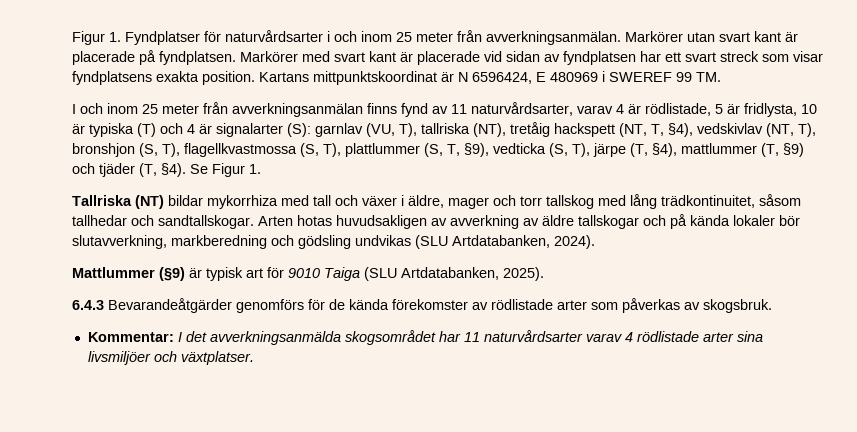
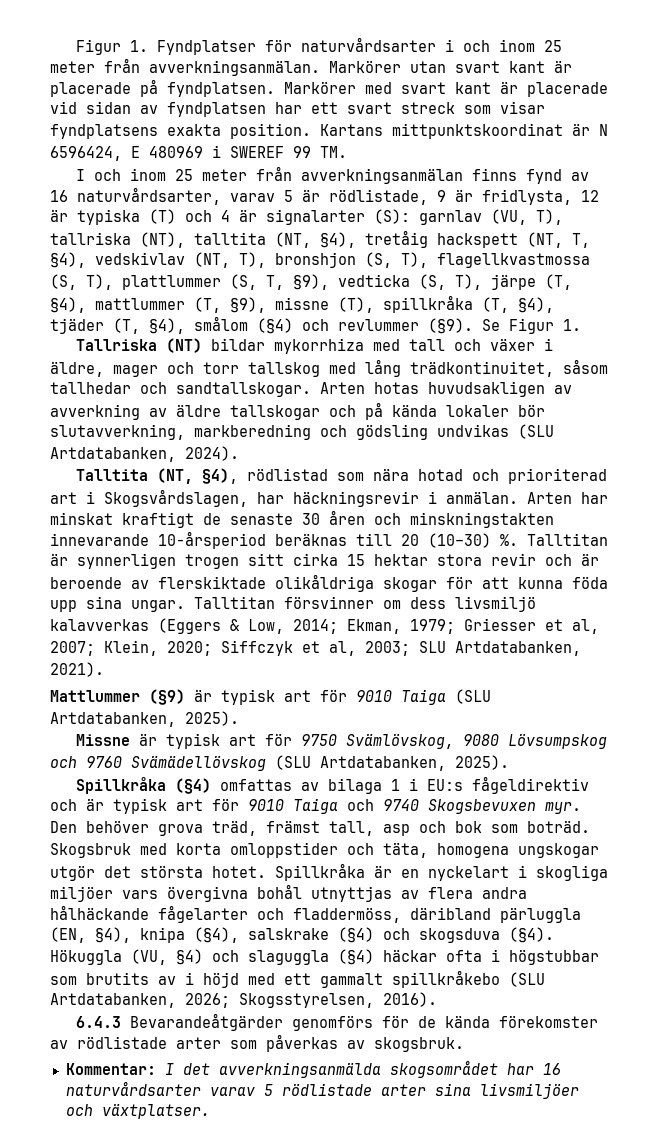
[451,104,467,114] 11 -> [50,190,68,202] 16
[616,104,624,114] 4 -> [284,190,293,202] 5
[715,104,723,114] 5 -> [437,190,446,202] 9
[801,104,817,114] 10 -> [581,190,599,202] 12
(506, 130) none -> [194,232,356,248] talltita (NT, §4),
[783,143,804,157] [72,163,186,177] §9) och tjäder (T, §4). -> [230,295,554,313] [50,316,473,334] §9), missne (T), spillkråka (T, §4), tjäder (T, §4), smålom (§4) och revlummer (§9).
(595, 242) none -> [75,468,607,484] [50,489,608,507] [50,510,554,528] [50,531,608,549] [50,553,599,569] [50,574,608,592] [50,596,536,612] [50,618,599,634] [50,640,581,656] [50,662,104,677] // Talltita (NT, §4), rödlistad som nära hotad och prioriterad art i Skogsvårdslagen, har häckningsrevir i anmälan. Arten har minskat kraftigt de senaste 30 åren och minskningstakten innevarande 10-årsperiod beräknas till 20 (10–30) %. Talltitan är synnerligen trogen sitt cirka 15 hektar stora revir och är beroende av flerskiktade olikåldriga skogar för att kunna föda upp sina ungar. Talltitan försvinner om dess livsmiljö kalavverkas (Eggers & Low, 2014; Ekman, 1979; Griesser et al, 2007; Klein, 2020; Siffczyk et al, 2003; SLU Artdatabanken, 2021).
(544, 274) none -> [75,733,607,749] [50,755,509,771] [75,776,589,794] [50,798,581,814] [50,820,590,836] [50,842,599,858] [50,863,608,881] [50,884,527,902] [50,905,581,923] [50,927,554,943] [50,949,599,965] [50,970,545,988] [50,992,437,1008] // Missne är typisk art för 9750 Svämlövskog, 9080 Lövsumpskog och 9760 Svämädellövskog (SLU Artdatabanken, 2025). // Spillkråka (§4) omfattas av bilaga 1 i EU:s fågeldirektiv och är typisk art för 9010 Taiga och 9740 Skogsbevuxen myr. Den behöver grova träd, främst tall, asp och bok som boträd. Skogsbruk med korta omloppstider och täta, homogena ungskogar utgör det största hotet. Spillkråka är en nyckelart i skogliga miljöer vars övergivna bohål utnyttjas av flera andra hålhäckande fågelarter och fladdermöss, däribland pärluggla (EN, §4), knipa (§4), salskrake (§4) och skogsduva (§4). Hökuggla (VU, §4) och slaguggla (§4) häckar ofta i högstubbar som brutits av i höjd med ett gammalt spillkråkebo (SLU Artdatabanken, 2026; Skogsstyrelsen, 2016).
[463,332,480,342] 11 -> [542,1063,561,1075] 16
[624,332,633,342] 4 -> [263,1084,273,1096] 5

